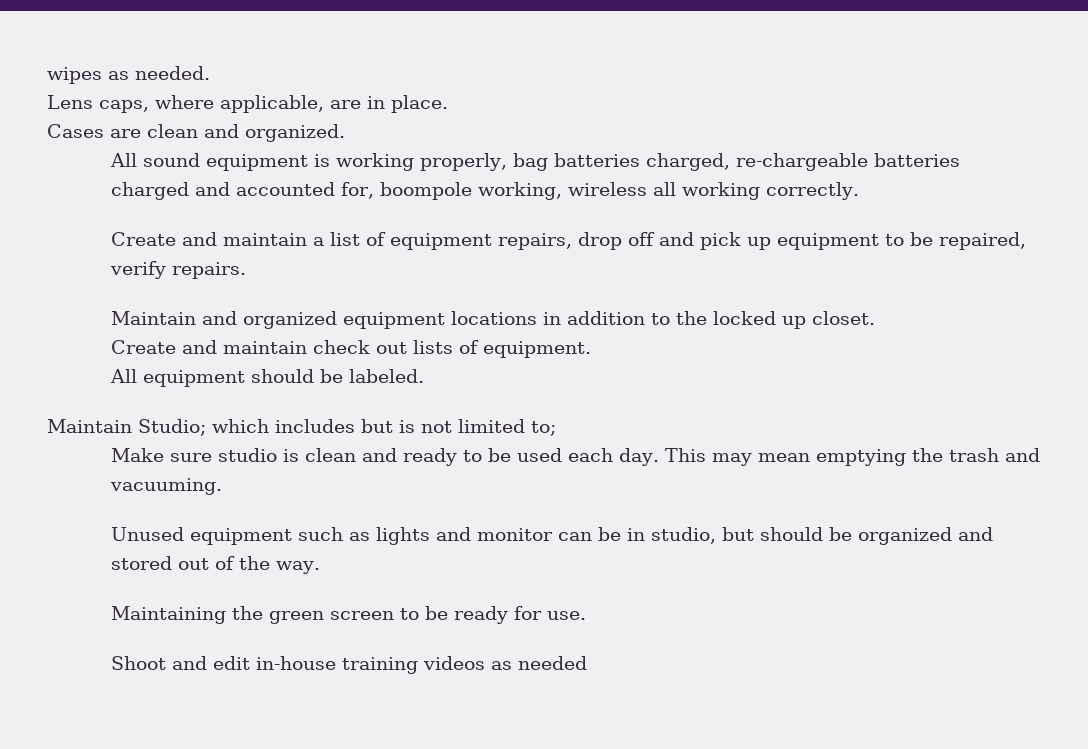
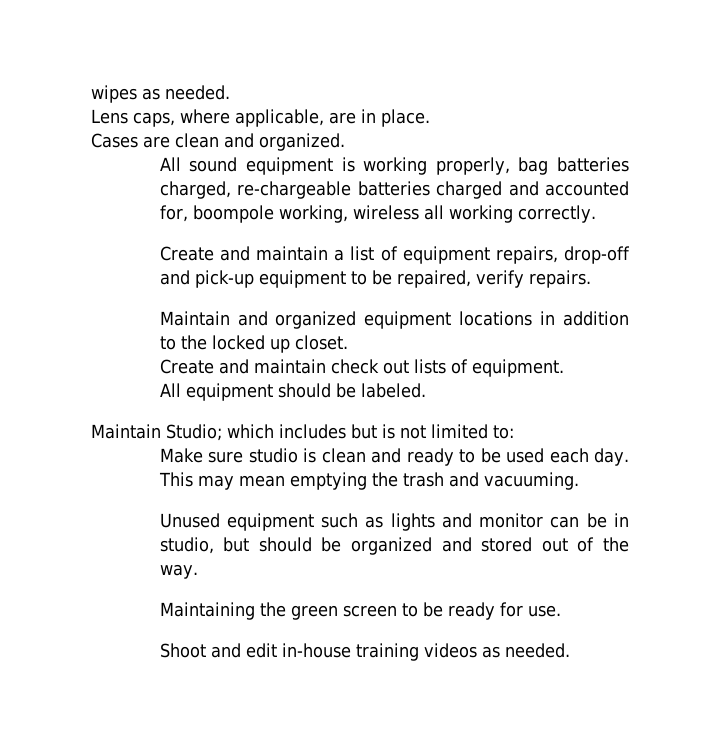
[577,232,771,250] drop off and pick up -> [564,246,631,264] [159,270,254,288] drop-off and pick-up
[531,421,556,436] to; -> [493,425,514,439] to:
[517,656,587,670] needed -> [504,643,570,658] needed.

